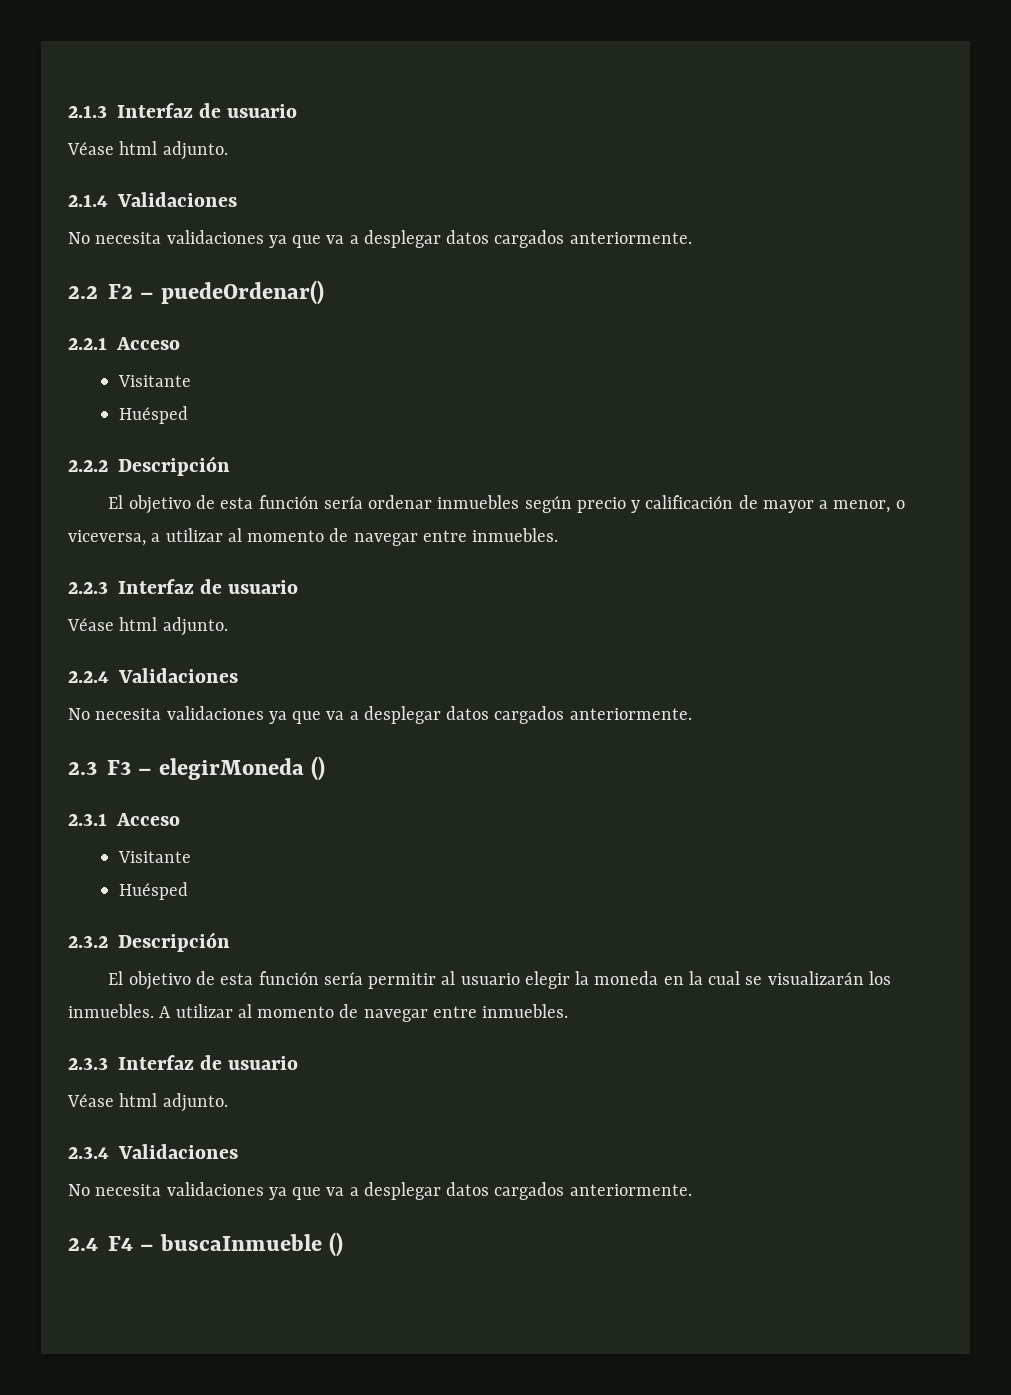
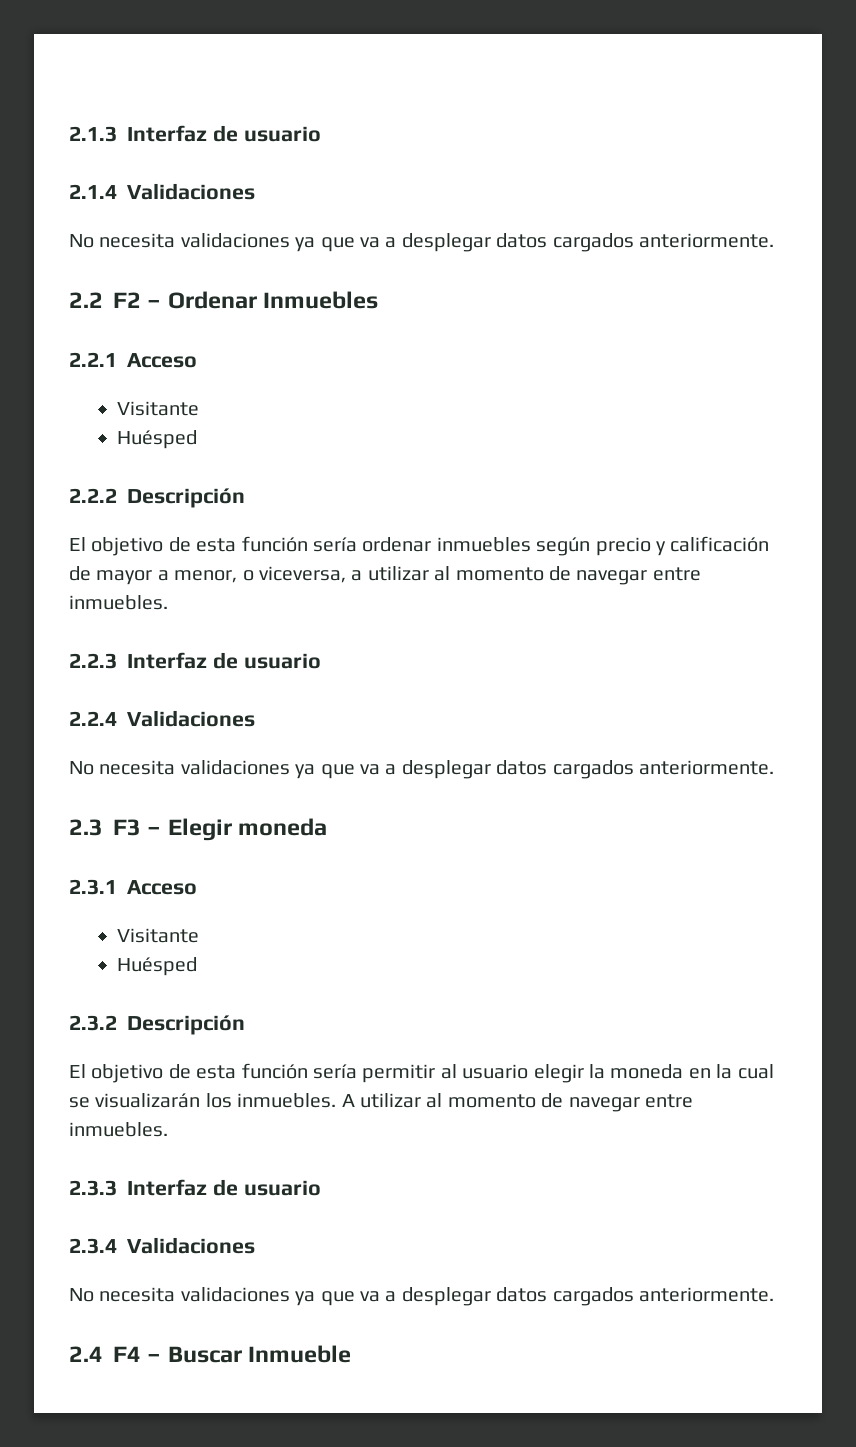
[67,141,228,160] // Véase html adjunto. -> (321, 134) none
[160,280,324,305] puedeOrdenar() -> [167,291,379,309] Ordenar Inmuebles
[67,617,228,636] // Véase html adjunto. -> (321, 661) none
[158,756,325,781] elegirMoneda () -> [167,818,328,841] Elegir moneda
[67,1093,228,1112] // Véase html adjunto. -> (321, 1188) none
[159,1232,343,1257] buscaInmueble () -> [167,1345,352,1363] Buscar Inmueble

